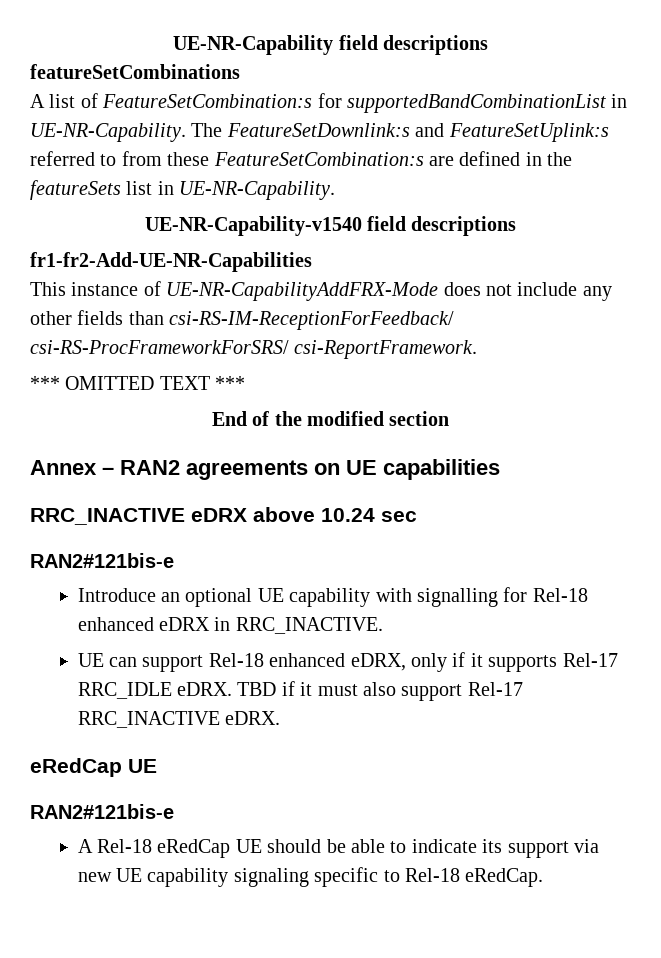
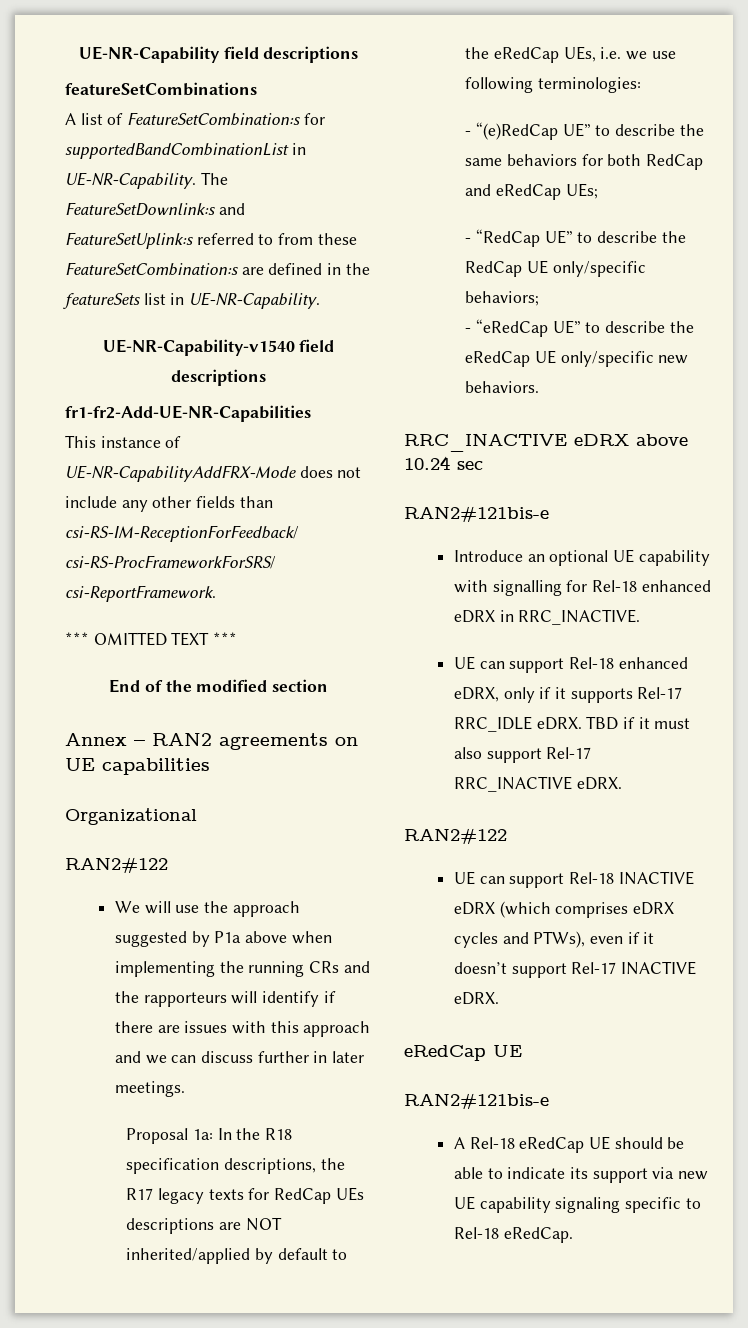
(500, 469) none -> [65,808,197,825] [65,857,168,873] [114,901,300,917] [114,931,332,947] [114,961,370,977] [114,991,336,1007] [114,1021,371,1037] [114,1051,365,1064] [114,1081,185,1097] [126,1128,292,1144] [126,1158,345,1174] [126,1187,364,1204] [126,1217,282,1234] [126,1248,348,1264] [465,46,676,63] [465,77,641,93] [465,122,704,140] [465,154,703,170] [465,183,598,200] [465,229,686,247] [465,260,646,277] [465,291,540,306] [465,319,694,337] [465,350,689,367] [465,381,540,393] // Organizational // RAN2#122 // We will use the approach suggested by P1a above when implementing the running CRs and the rapporteurs will identify if there are issues with this approach and we can discuss further in later meetings. // Proposal 1a: In the R18 specification descriptions, the R17 legacy texts for RedCap UEs descriptions are NOT inherited/applied by default to the eRedCap UEs, i.e. we use following terminologies: // - “(e)RedCap UE” to describe the same behaviors for both RedCap and eRedCap UEs; // - “RedCap UE” to describe the RedCap UE only/specific behaviors; // - “eRedCap UE” to describe the eRedCap UE only/specific new behaviors.
(280, 718) none -> [404,828,507,844] [453,871,694,888] [453,901,674,918] [453,931,655,948] [453,961,696,978] [453,992,499,1005] // RAN2#122 // UE can support Rel-18 INACTIVE eDRX (which comprises eDRX cycles and PTWs), even if it doesn’t support Rel-17 INACTIVE eDRX.

